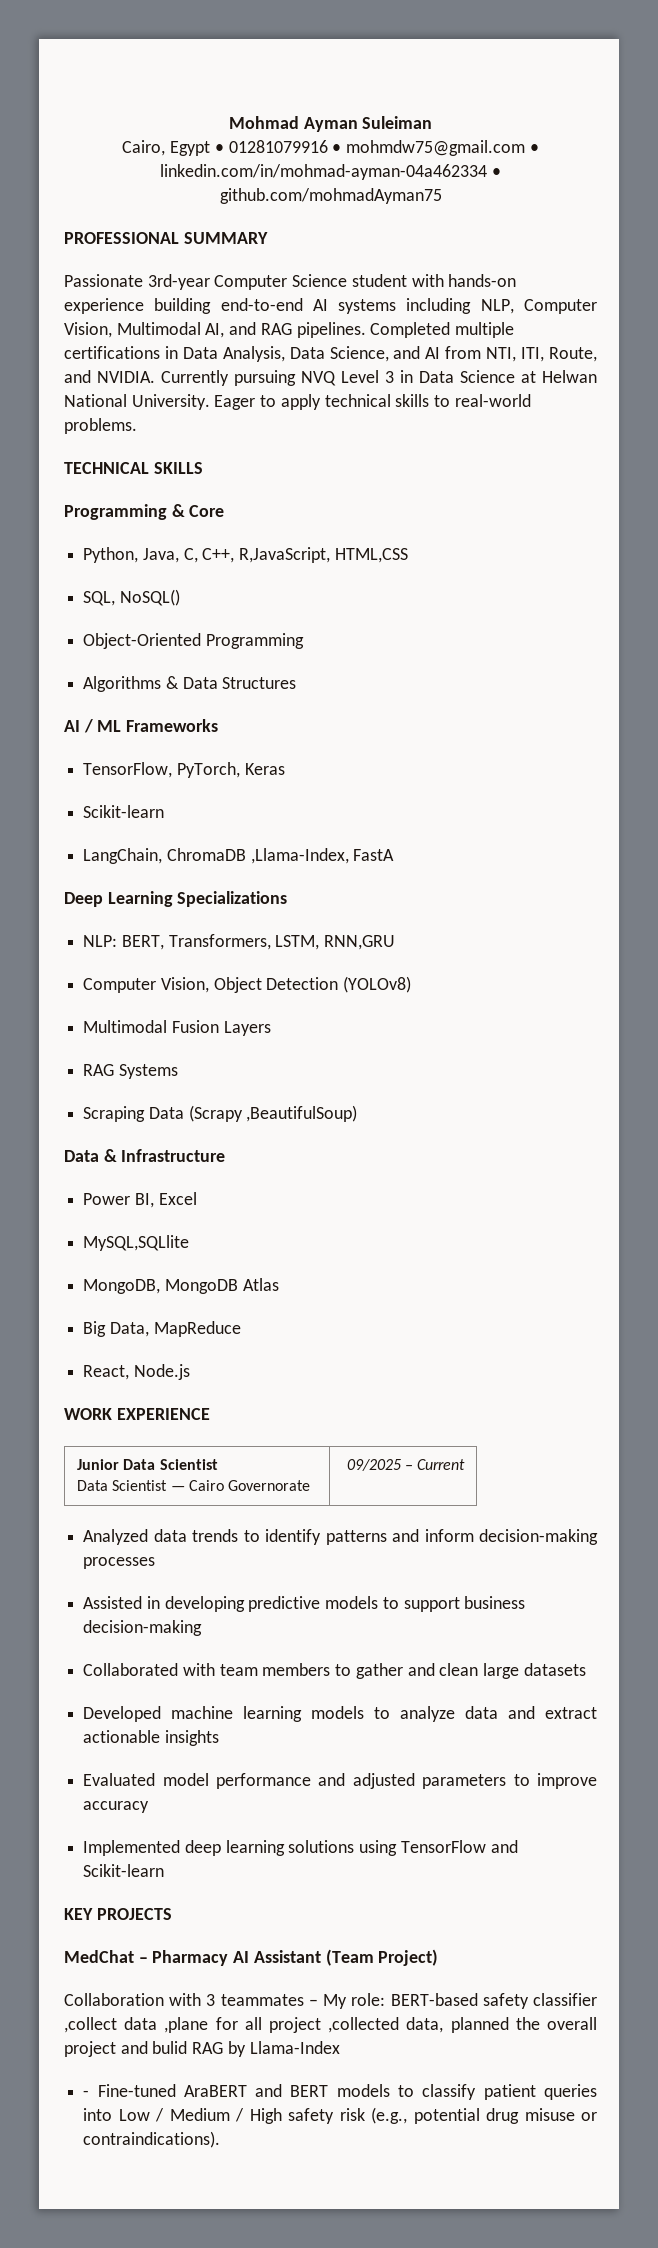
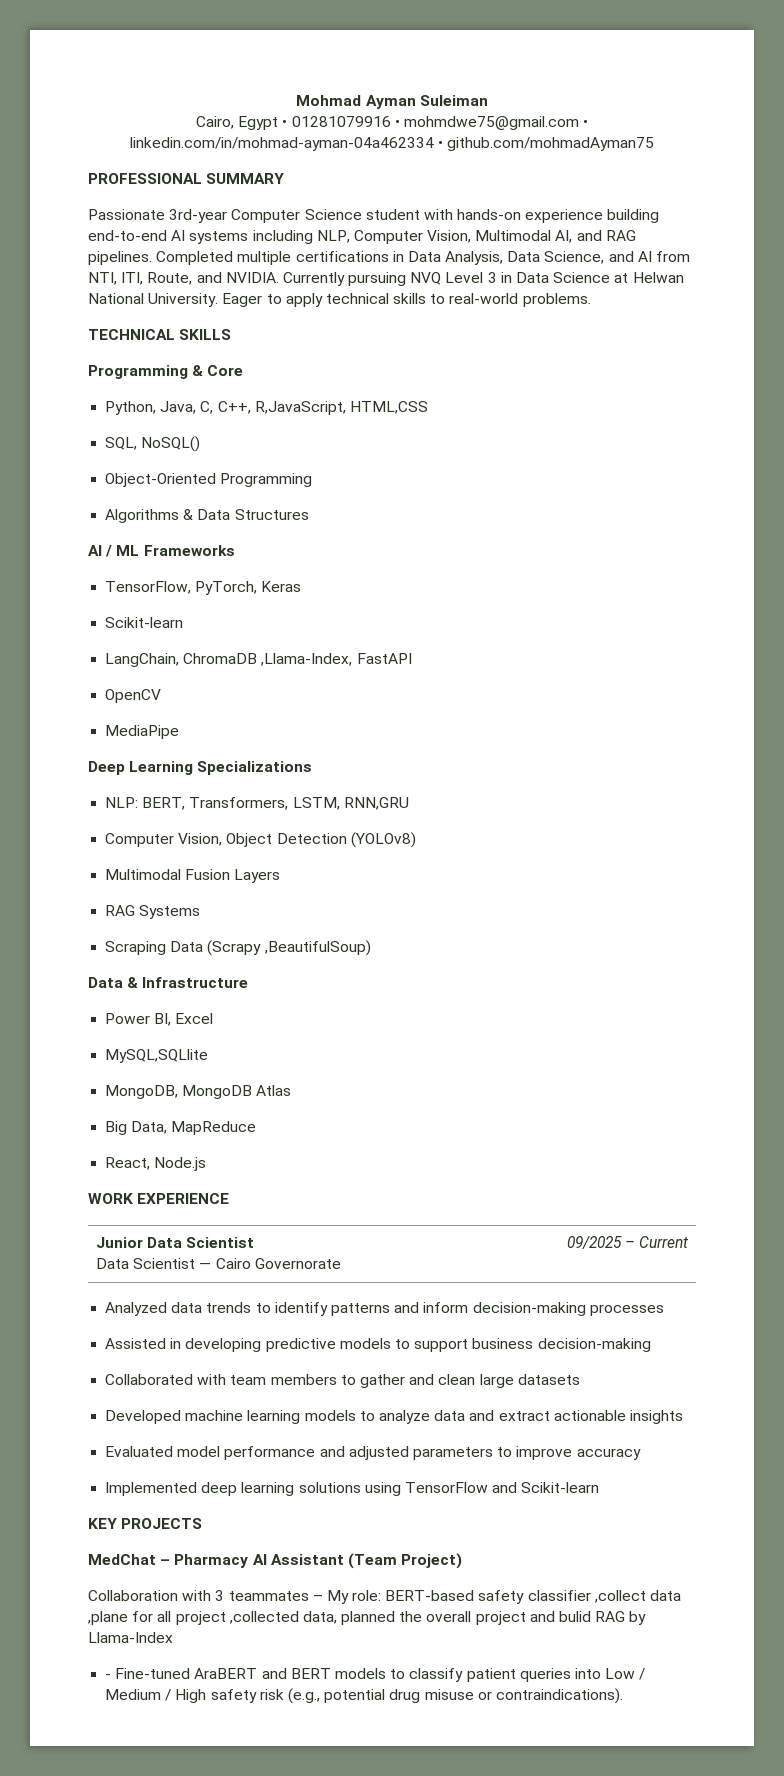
[345,140,525,156] mohmdw75@gmail.com -> [403,116,579,130] mohmdwe75@gmail.com
[353,849,395,861] FastA -> [356,653,412,664] [105,689,162,703] [105,725,180,739] FastAPI // OpenCV // MediaPipe

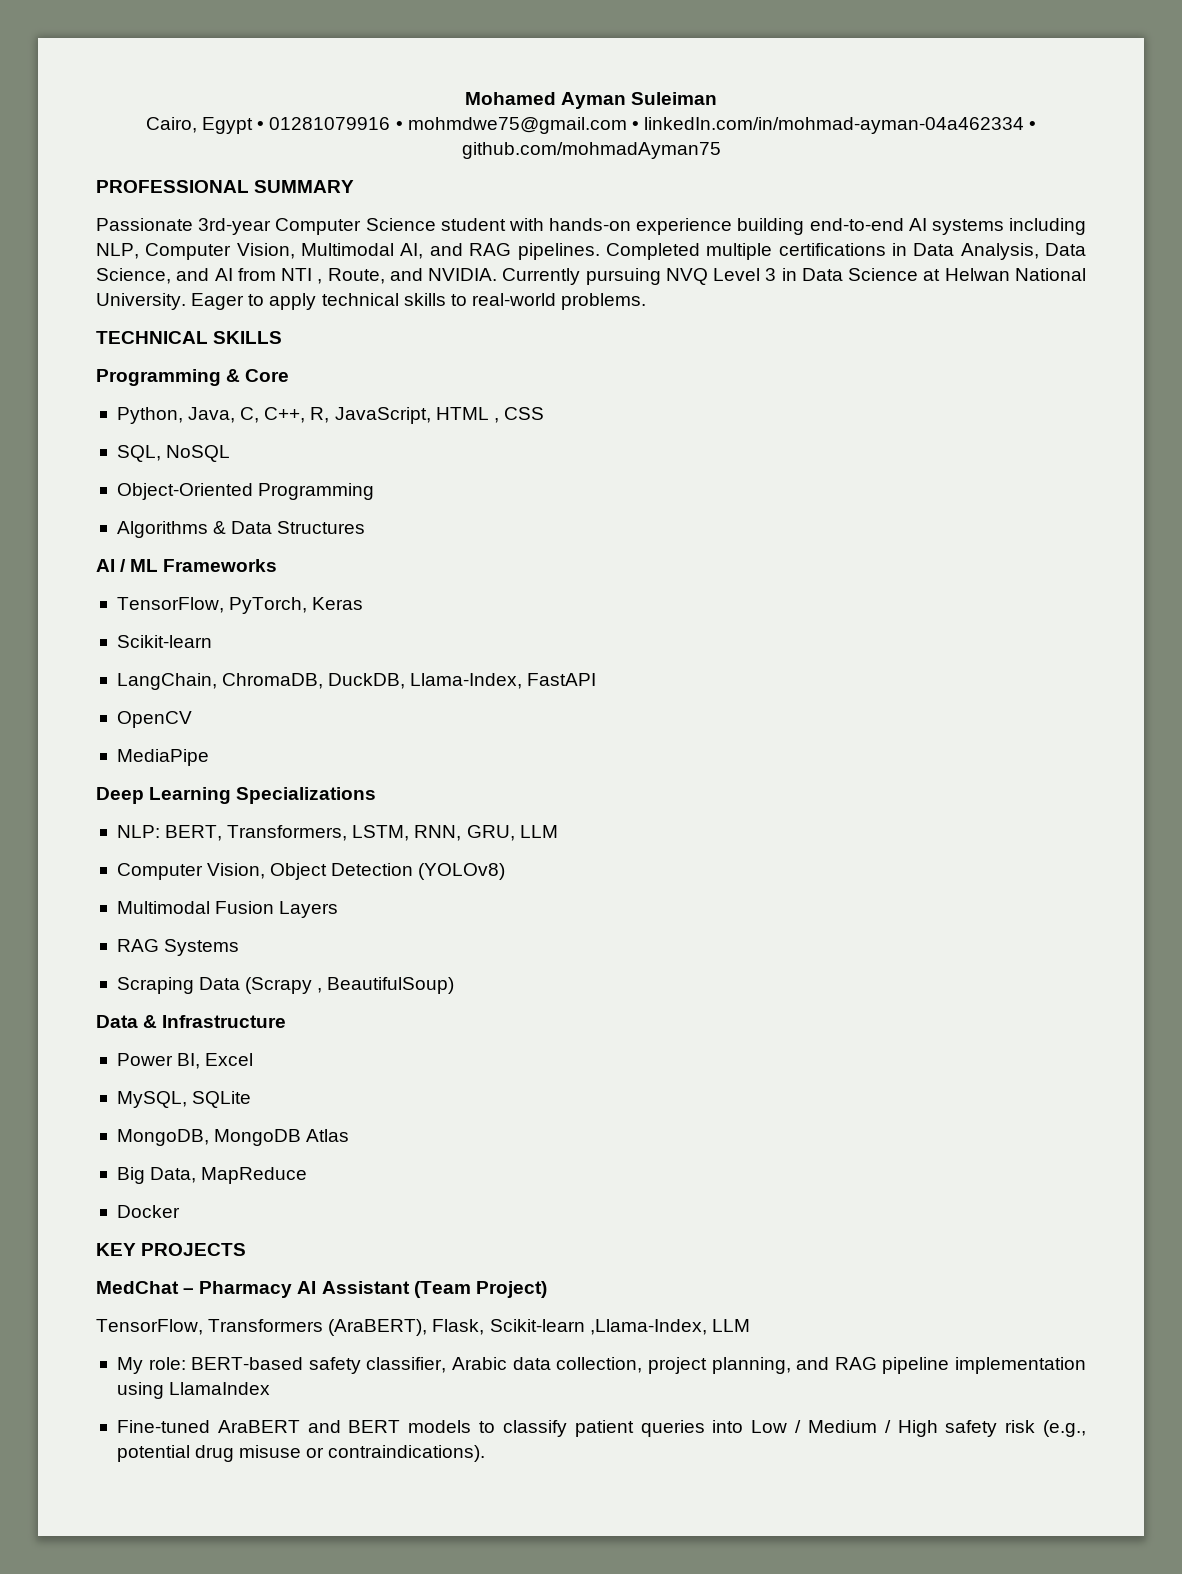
[296,95,362,106] Mohmad -> [464,92,556,105] Mohamed
[129,137,434,151] linkedin.com/in/mohmad-ayman-04a462334 -> [643,117,1024,134] linkedIn.com/in/mohmad-ayman-04a462334
[88,272,144,285] NTI, ITI, -> [281,268,323,284] NTI ,
[254,401,428,415] R,JavaScript, HTML,CSS -> [310,407,544,424] R, JavaScript, HTML , CSS
[141,436,201,452] NoSQL() -> [166,445,231,462] NoSQL
[183,653,353,666] ChromaDB ,Llama-Index, -> [222,673,523,689] ChromaDB, DuckDB, Llama-Index,
[343,797,409,810] RNN,GRU -> [414,825,558,841] RNN, GRU, LLM
[263,940,371,956] ,BeautifulSoup) -> [317,977,455,994] , BeautifulSoup)
[105,1049,209,1063] MySQL,SQLlite -> [116,1091,252,1108] MySQL, SQLite
[105,1157,207,1171] [88,1193,230,1204] [96,1237,255,1248] [96,1258,341,1269] [566,1236,688,1249] [105,1302,664,1316] [105,1338,651,1352] [105,1374,580,1388] [105,1410,683,1424] [105,1446,641,1460] [105,1482,600,1496] React, Node.js // WORK EXPERIENCE // Junior Data Scientist // Data Scientist — Cairo Governorate | 09/2025 – Current // Analyzed data trends to identify patterns and inform decision-making processes // Assisted in developing predictive models to support business decision-making // Collaborated with team members to gather and clean large datasets // Developed machine learning models to analyze data and extract actionable insights // Evaluated model performance and adjusted parameters to improve accuracy // Implemented deep learning solutions using TensorFlow and Scikit-learn -> [116,1205,180,1218] Docker
[88,1590,682,1604] [87,1611,647,1625] [88,1632,173,1643] [105,1674,112,1679] Collaboration with 3 teammates – My role: BERT-based safety classifier ,collect data ,plane for all project ,collected data, planned the overall project and bulid RAG by Llama-Index // - -> [96,1319,750,1336] [116,1357,1087,1374] [116,1382,271,1399] TensorFlow, Transformers (AraBERT), Flask, Scikit-learn ,Llama-Index, LLM // My role: BERT-based safety classifier, Arabic data collection, project planning, and RAG pipeline implementation using LlamaIndex //

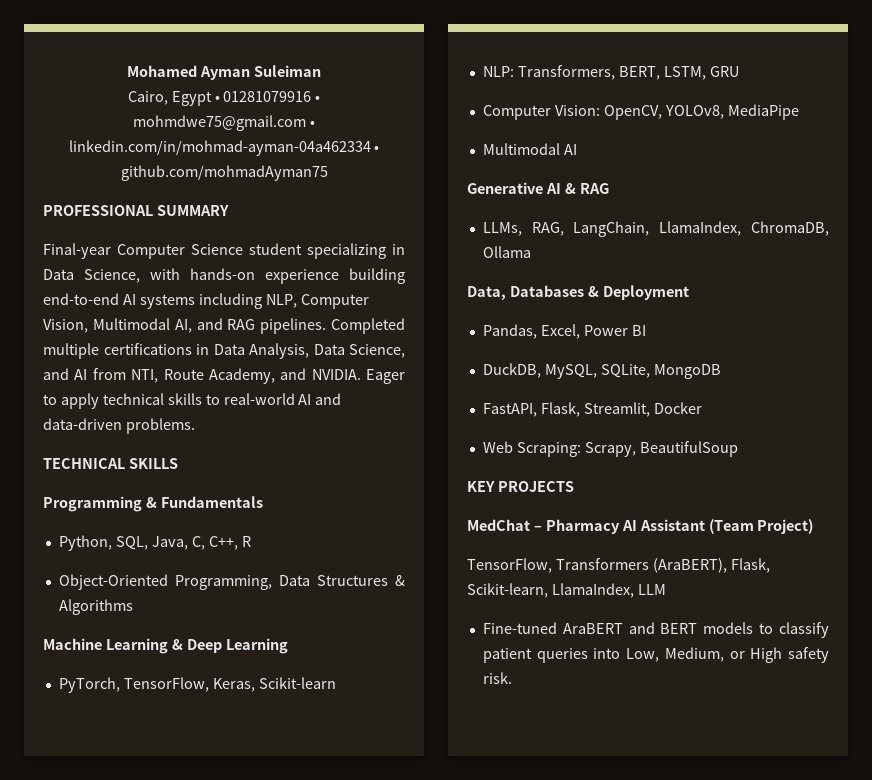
[643,117,1024,134] linkedIn.com/in/mohmad-ayman-04a462334 -> [68,140,371,156] linkedin.com/in/mohmad-ayman-04a462334
[96,218,272,235] Passionate 3rd-year -> [43,243,111,259] Final-year
(506, 224) none -> [307,243,405,259] [43,269,140,283] specializing in Data Science,
[281,268,1087,285] [96,293,186,310] NTI , Route, and NVIDIA. Currently pursuing NVQ Level 3 in Data Science at Helwan National University. -> [131,368,361,384] NTI, Route Academy, and NVIDIA.
(556, 299) none -> [298,393,342,405] [43,418,122,430] AI and data-driven
[245,369,290,382] Core -> [160,496,263,508] Fundamentals
(183, 415) none -> [115,536,148,550] SQL,
[310,407,544,424] [116,445,231,462] [116,483,375,500] [116,521,366,538] [96,559,278,572] [116,597,364,614] [116,635,212,648] [116,673,597,690] [116,711,192,728] [116,749,209,766] [96,787,377,804] [116,825,558,841] [116,863,506,880] [116,901,339,918] [116,939,240,956] [116,977,455,994] [96,1015,287,1028] [116,1053,254,1069] [116,1091,252,1108] [116,1129,350,1146] [116,1167,308,1184] [116,1205,180,1218] R, JavaScript, HTML , CSS // SQL, NoSQL // Object-Oriented Programming // Algorithms & Data Structures // AI / ML Frameworks // TensorFlow, PyTorch, Keras // Scikit-learn // LangChain, ChromaDB, DuckDB, Llama-Index, FastAPI // OpenCV // MediaPipe // Deep Learning Specializations // NLP: BERT, Transformers, LSTM, RNN, GRU, LLM // Computer Vision, Object Detection (YOLOv8) // Multimodal Fusion Layers // RAG Systems // Scraping Data (Scrapy , BeautifulSoup) // Data & Infrastructure // Power BI, Excel // MySQL, SQLite // MongoDB, MongoDB Atlas // Big Data, MapReduce // Docker -> [241,536,251,547] [58,574,405,590] [58,599,133,615] [43,638,288,654] [58,677,336,693] [482,65,739,80] [482,104,799,120] [482,143,577,155] [467,182,609,194] [482,221,829,237] [482,246,531,258] [467,285,689,300] [482,324,646,339] [482,363,721,379] [482,402,702,417] [482,441,738,457] R // Object-Oriented Programming, Data Structures & Algorithms // Machine Learning & Deep Learning // PyTorch, TensorFlow, Keras, Scikit-learn // NLP: Transformers, BERT, LSTM, GRU // Computer Vision: OpenCV, YOLOv8, MediaPipe // Multimodal AI // Generative AI & RAG // LLMs, RAG, LangChain, LlamaIndex, ChromaDB, Ollama // Data, Databases & Deployment // Pandas, Excel, Power BI // DuckDB, MySQL, SQLite, MongoDB // FastAPI, Flask, Streamlit, Docker // Web Scraping: Scrapy, BeautifulSoup
[489,1319,750,1335] [116,1357,1087,1374] [116,1382,271,1399] Scikit-learn ,Llama-Index, LLM // My role: BERT-based safety classifier, Arabic data collection, project planning, and RAG pipeline implementation using LlamaIndex -> [467,583,666,598] Scikit-learn, LlamaIndex, LLM
[751,1420,1087,1437] [116,1445,486,1462] Low / Medium / High safety risk (e.g., potential drug misuse or contraindications). -> [626,647,830,663] [482,672,512,684] Low, Medium, or High safety risk.

